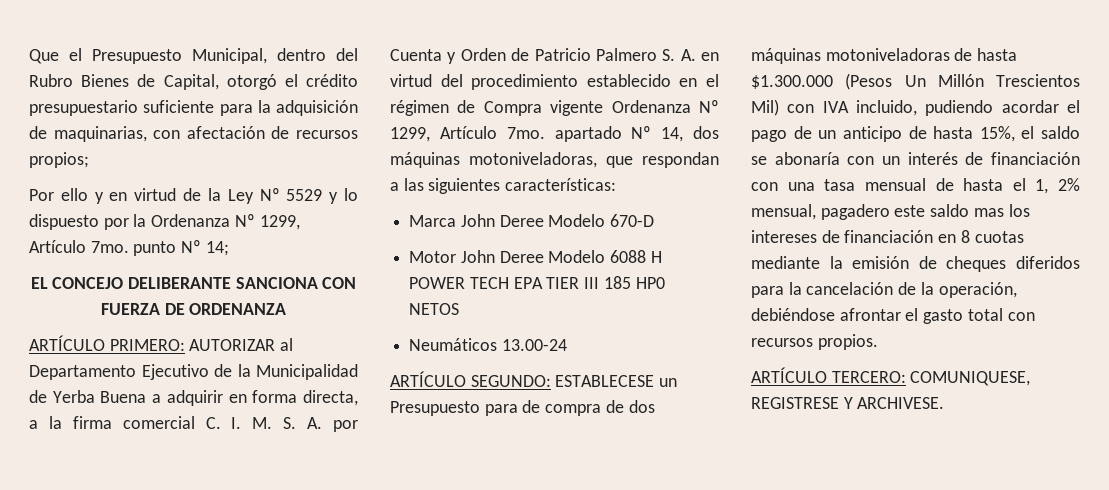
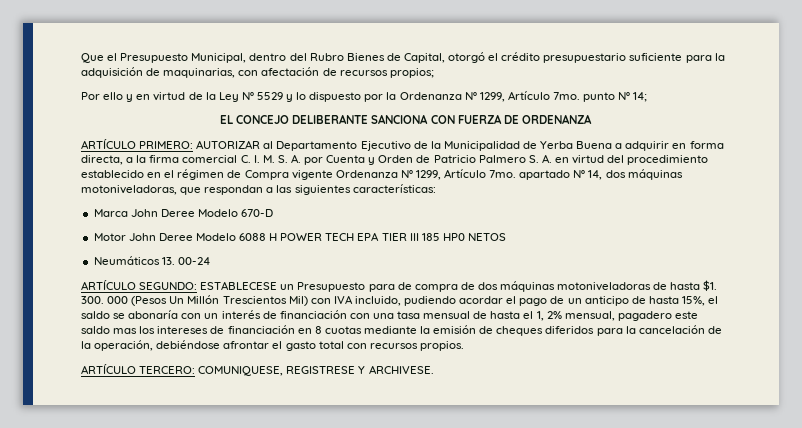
[501,339,567,351] 13.00-24 -> [161,257,210,265] 13. 00-24
[751,75,833,89] $1.300.000 -> [703,280,718,291] [81,296,129,304] $1. 300. 000

